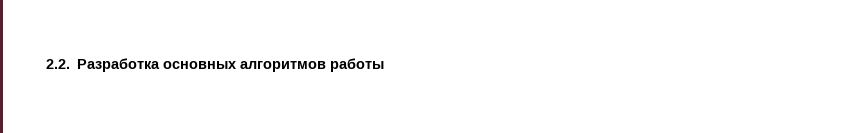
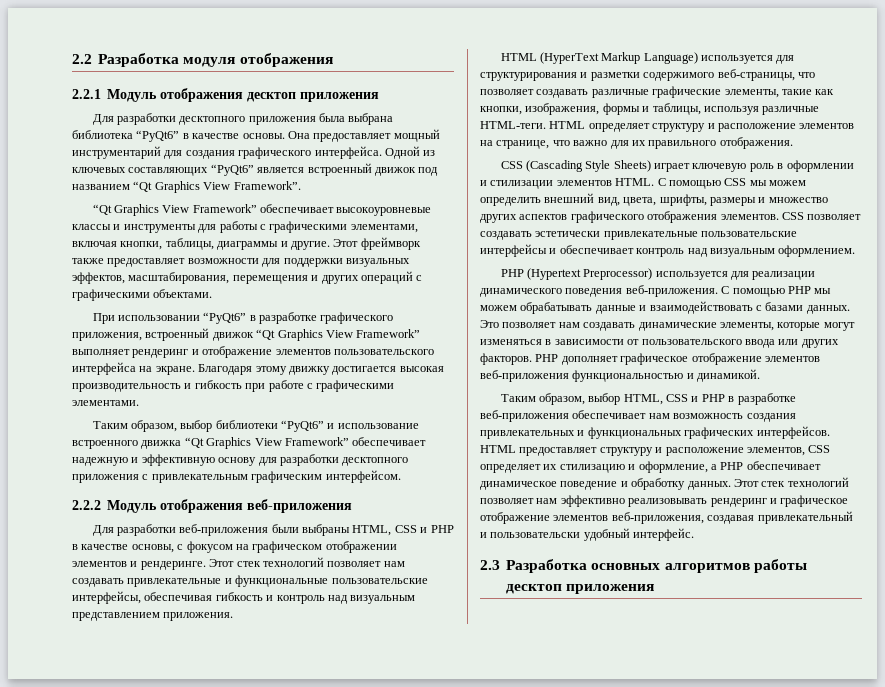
[46,59,70,69] 2.2. -> [72,53,333,67] [72,88,380,102] [92,113,394,125] [72,129,440,142] [72,146,436,159] [72,163,439,176] [72,181,301,193] [92,204,432,216] [72,221,418,233] [72,237,421,250] [72,258,410,267] [72,271,423,284] [72,289,213,301] [92,312,394,324] [72,328,421,341] [72,346,434,358] [72,362,444,375] [72,380,395,392] [72,400,139,406] [92,420,419,432] [72,437,427,449] [72,454,409,466] [72,470,401,483] [72,499,353,513] [92,524,454,536] [72,541,397,553] [72,557,405,570] [72,575,428,587] [72,591,416,604] [72,612,234,621] [500,52,795,64] [480,69,815,81] [480,86,835,98] [480,103,820,115] [480,121,855,132] [480,137,793,149] [500,160,854,172] [480,178,806,189] [480,193,828,206] [480,211,862,223] [480,231,798,240] [480,244,856,257] [500,268,816,280] [480,285,832,297] [480,301,850,314] [480,320,855,331] [480,339,839,348] [480,353,820,365] [480,369,761,382] [500,393,796,405] [480,410,796,422] [480,426,830,439] [480,445,831,456] [480,461,821,473] [480,477,849,490] [480,495,849,507] [480,511,853,524] [480,528,695,541] [480,560,500,570] 2.2 Разработка модуля отображения // 2.2.1 Модуль отображения десктоп приложения // Для разработки десктопного приложения была выбрана библиотека “PyQt6” в качестве основы. Она предоставляет мощный инструментарий для создания графического интерфейса. Одной из ключевых составляющих “PyQt6” является встроенный движок под названием “Qt Graphics View Framework”. // “Qt Graphics View Framework” обеспечивает высокоуровневые классы и инструменты для работы с графическими элементами, включая кнопки, таблицы, диаграммы и другие. Этот фреймворк также предоставляет возможности для поддержки визуальных эффектов, масштабирования, перемещения и других операций с графическими объектами. // При использовании “PyQt6” в разработке графического приложения, встроенный движок “Qt Graphics View Framework” выполняет рендеринг и отображение элементов пользовательского интерфейса на экране. Благодаря этому движку достигается высокая производительность и гибкость при работе с графическими элементами. // Таким образом, выбор библиотеки “PyQt6” и использование встроенного движка “Qt Graphics View Framework” обеспечивает надежную и эффективную основу для разработки десктопного приложения с привлекательным графическим интерфейсом. // 2.2.2 Модуль отображения веб-приложения // Для разработки веб-приложения были выбраны HTML, CSS и PHP в качестве основы, с фокусом на графическом отображении элементов и рендеринге. Этот стек технологий позволяет нам создавать привлекательные и функциональные пользовательские интерфейсы, обеспечивая гибкость и контроль над визуальным представлением приложения. // HTML (HyperText Markup Language) используется для структурирования и разметки содержимого веб-страницы, что позволяет создавать различные графические элементы, такие как кнопки, изображения, формы и таблицы, используя различные HTML-теги. HTML определяет структуру и расположение элементов на странице, что важно для их правильного отображения. // CSS (Cascading Style Sheets) играет ключевую роль в оформлении и стилизации элементов HTML. С помощью CSS мы можем определить внешний вид, цвета, шрифты, размеры и множество других аспектов графического отображения элементов. CSS позволяет создавать эстетически привлекательные пользовательские интерфейсы и обеспечивает контроль над визуальным оформлением. // PHP (Hypertext Preprocessor) используется для реализации динамического поведения веб-приложения. С помощью PHP мы можем обрабатывать данные и взаимодействовать с базами данных. Это позволяет нам создавать динамические элементы, которые могут изменяться в зависимости от пользовательского ввода или других факторов. PHP дополняет графическое отображение элементов веб-приложения функциональностью и динамикой. // Таким образом, выбор HTML, CSS и PHP в разработке веб-приложения обеспечивает нам возможность создания привлекательных и функциональных графических интерфейсов. HTML предоставляет структуру и расположение элементов, CSS определяет их стилизацию и оформление, а PHP обеспечивает динамическое поведение и обработку данных. Этот стек технологий позволяет нам эффективно реализовывать рендеринг и графическое отображение элементов веб-приложения, создавая привлекательный и пользовательски удобный интерфейс. // 2.3
(384, 65) none -> [506,584,655,594] десктоп приложения

